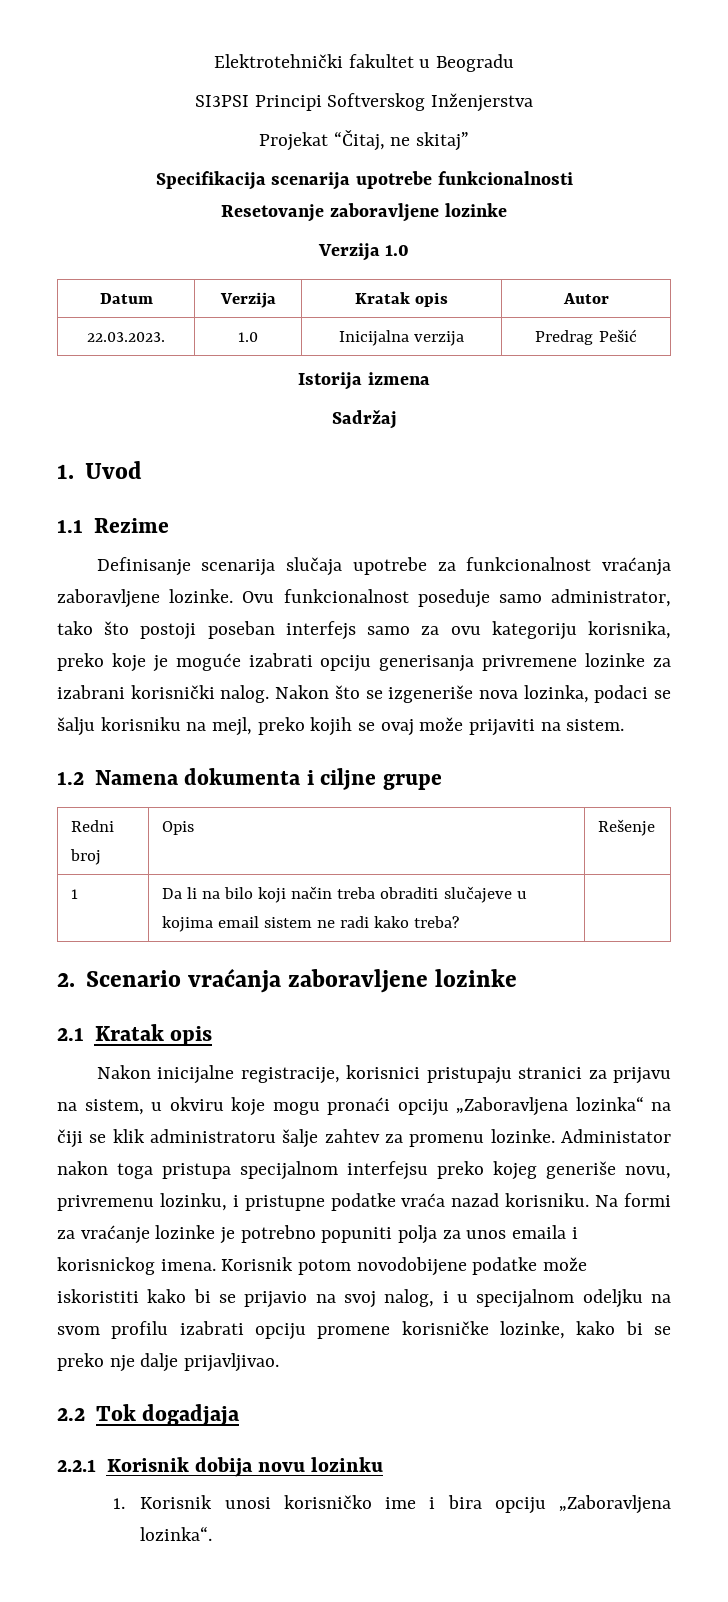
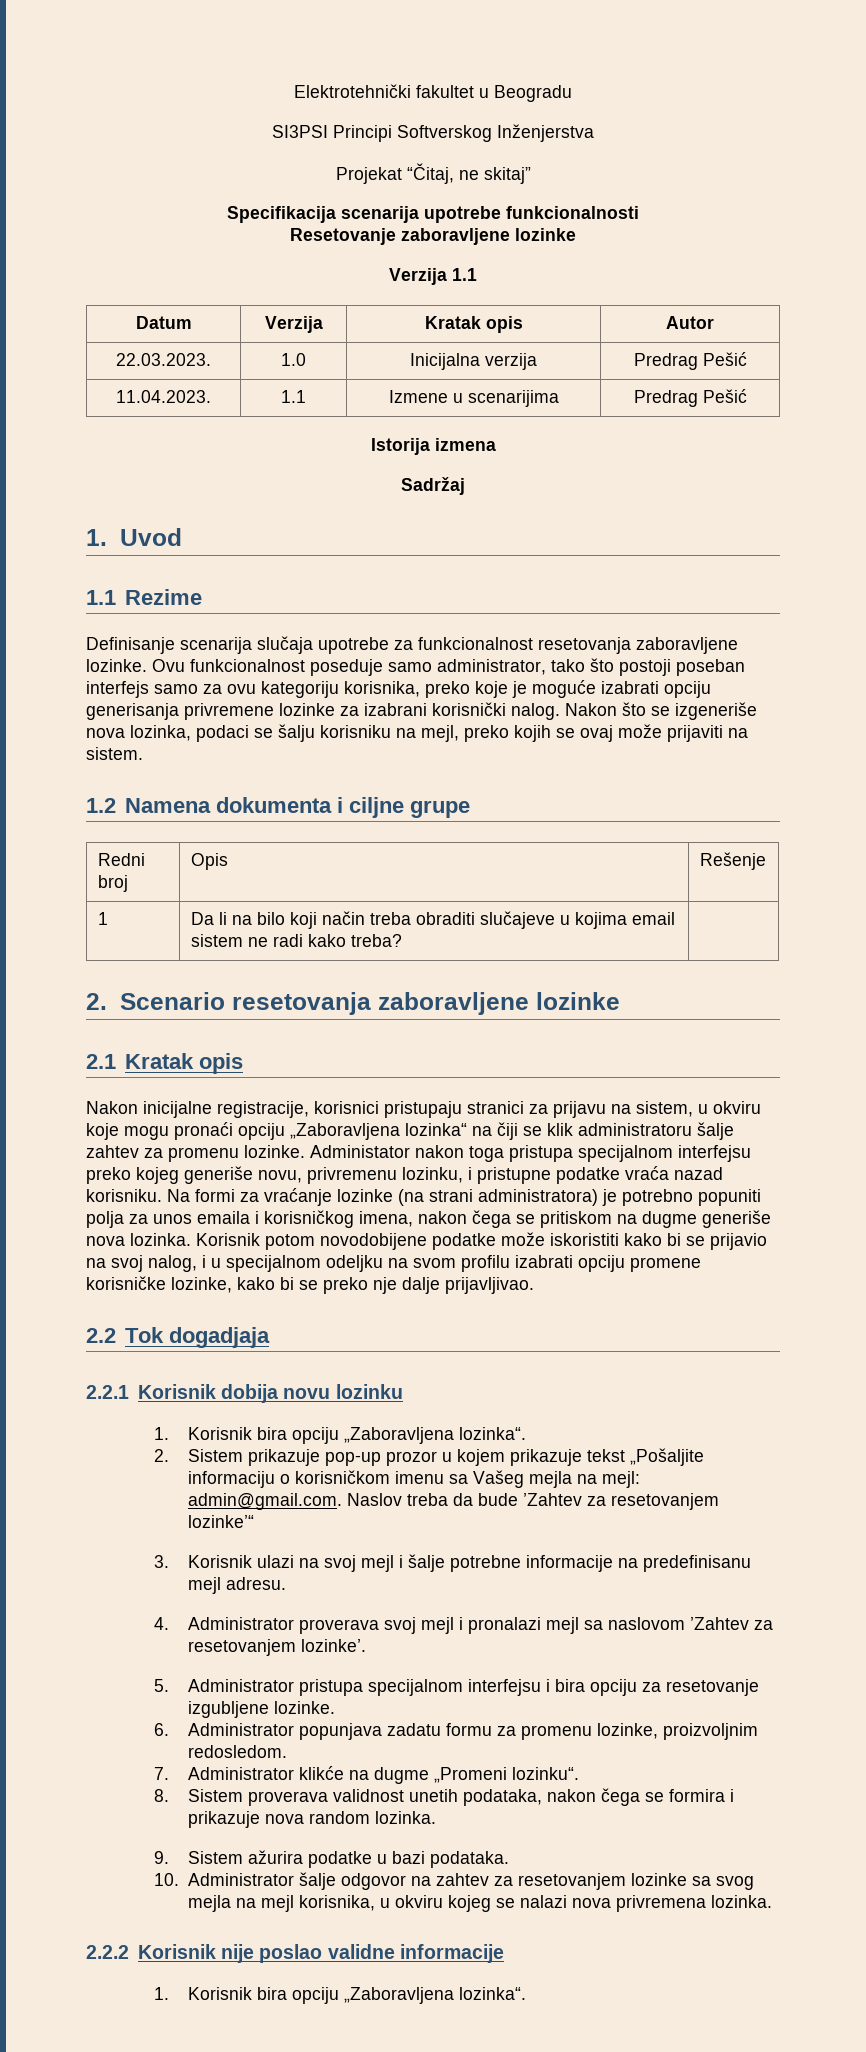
[385,245,410,256] 1.0 -> [452,268,477,281] 1.1
(637, 335) none -> [116,390,211,403] [281,390,306,403] [388,390,559,407] [633,389,747,407] // 11.04.2023. | 1.1 | Izmene u scenarijima | Predrag Pešić
[602,557,671,576] vraćanja -> [538,637,631,654] resetovanja
[187,968,281,993] vraćanja -> [232,992,372,1015] resetovanja
(216, 1232) none -> [398,1189,598,1206] (na strani administratora)
[57,1257,216,1275] korisnickog imena. -> [264,1210,771,1228] [86,1233,191,1246] korisničkog imena, nakon čega se pritiskom na dugme generiše nova lozinka.
[224,1495,671,1514] [140,1526,213,1541] unosi korisničko ime i bira opciju „Zaboravljena lozinka“. -> [257,1427,527,1444] [154,1448,705,1466] [188,1470,641,1488] [188,1493,720,1510] [188,1515,255,1528] [154,1554,752,1572] [188,1577,287,1594] [154,1617,774,1634] [188,1639,367,1656] [154,1679,760,1696] [188,1701,336,1718] [154,1723,759,1740] [188,1745,288,1758] [154,1766,580,1784] [154,1788,735,1806] [188,1811,437,1828] [154,1850,510,1868] [154,1872,755,1890] [188,1895,773,1912] [86,1944,504,1963] [154,1987,527,2004] bira opciju „Zaboravljena lozinka“. // 2. Sistem prikazuje pop-up prozor u kojem prikazuje tekst „Pošaljite informaciju o korisničkom imenu sa Vašeg mejla na mejl: admin@gmail.com. Naslov treba da bude ’Zahtev za resetovanjem lozinke’“ // 3. Korisnik ulazi na svoj mejl i šalje potrebne informacije na predefinisanu mejl adresu. // 4. Administrator proverava svoj mejl i pronalazi mejl sa naslovom ’Zahtev za resetovanjem lozinke’. // 5. Administrator pristupa specijalnom interfejsu i bira opciju za resetovanje izgubljene lozinke. // 6. Administrator popunjava zadatu formu za promenu lozinke, proizvoljnim redosledom. // 7. Administrator klikće na dugme „Promeni lozinku“. // 8. Sistem proverava validnost unetih podataka, nakon čega se formira i prikazuje nova random lozinka. // 9. Sistem ažurira podatke u bazi podataka. // 10. Administrator šalje odgovor na zahtev za resetovanjem lozinke sa svog mejla na mejl korisnika, u okviru kojeg se nalazi nova privremena lozinka. // 2.2.2 Korisnik nije poslao validne informacije // 1. Korisnik bira opciju „Zaboravljena lozinka“.

